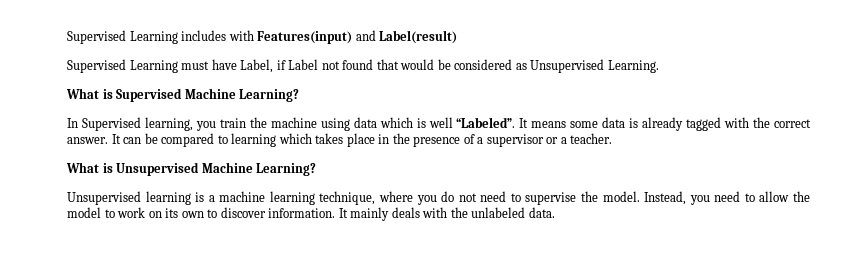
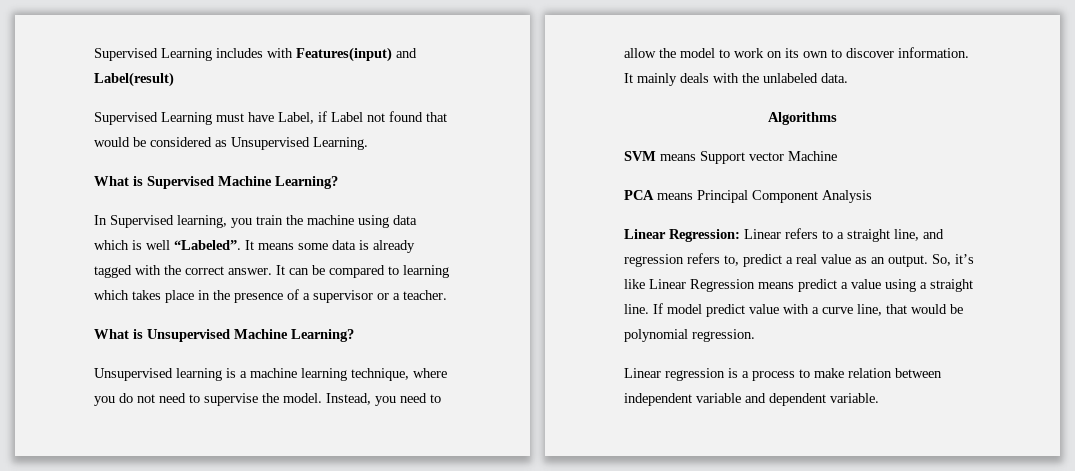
(555, 212) none -> [768,112,837,125] [624,151,837,164] [624,190,872,203] [624,228,944,242] [624,253,974,267] [624,279,973,292] [624,303,963,317] [624,329,755,342] [624,368,942,381] [624,393,879,406] // Algorithms // SVM means Support vector Machine // PCA means Principal Component Analysis // Linear Regression: Linear refers to a straight line, and regression refers to, predict a real value as an output. So, it’s like Linear Regression means predict a value using a straight line. If model predict value with a curve line, that would be polynomial regression. // Linear regression is a process to make relation between independent variable and dependent variable.

